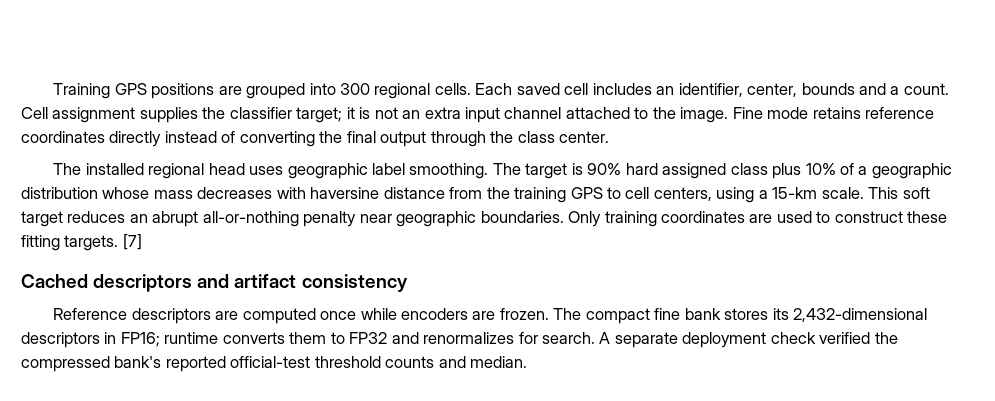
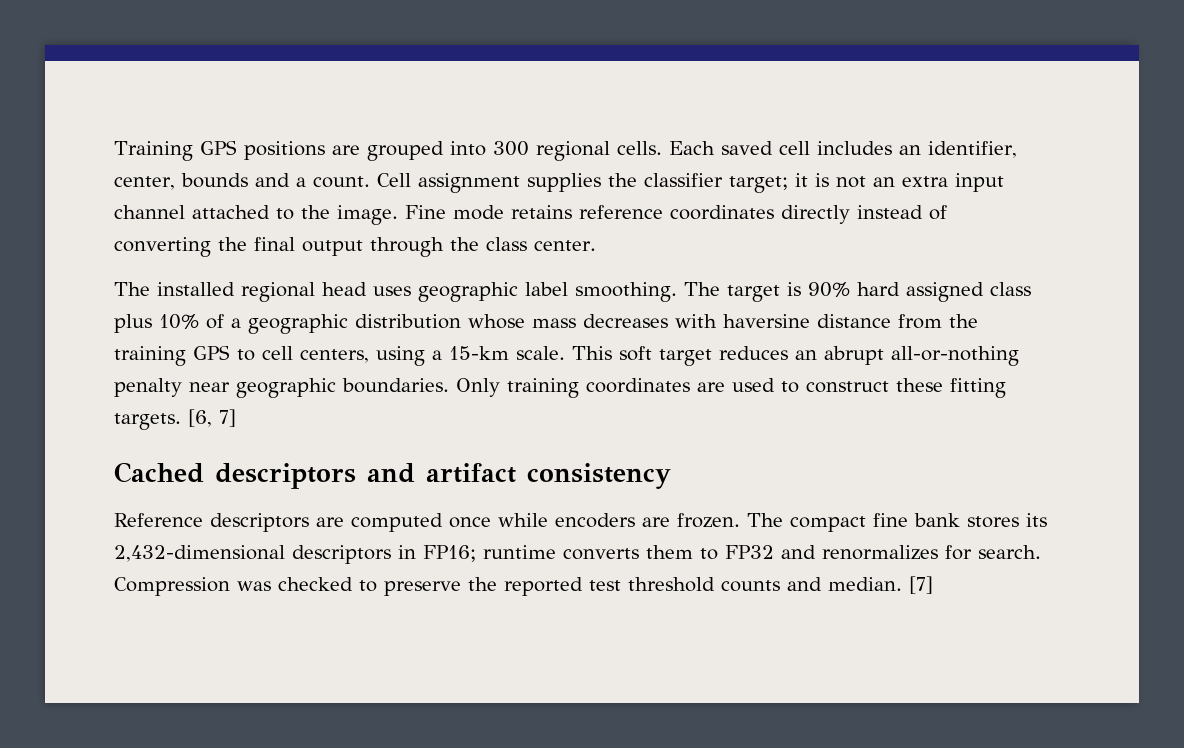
[122,234,142,250] [7] -> [188,409,236,427] [6, 7]
[599,332,898,348] [21,356,311,372] A separate deployment check verified the compressed bank's reported official-test -> [114,577,621,596] Compression was checked to preserve the reported test
(528, 362) none -> [909,576,933,594] [7]

